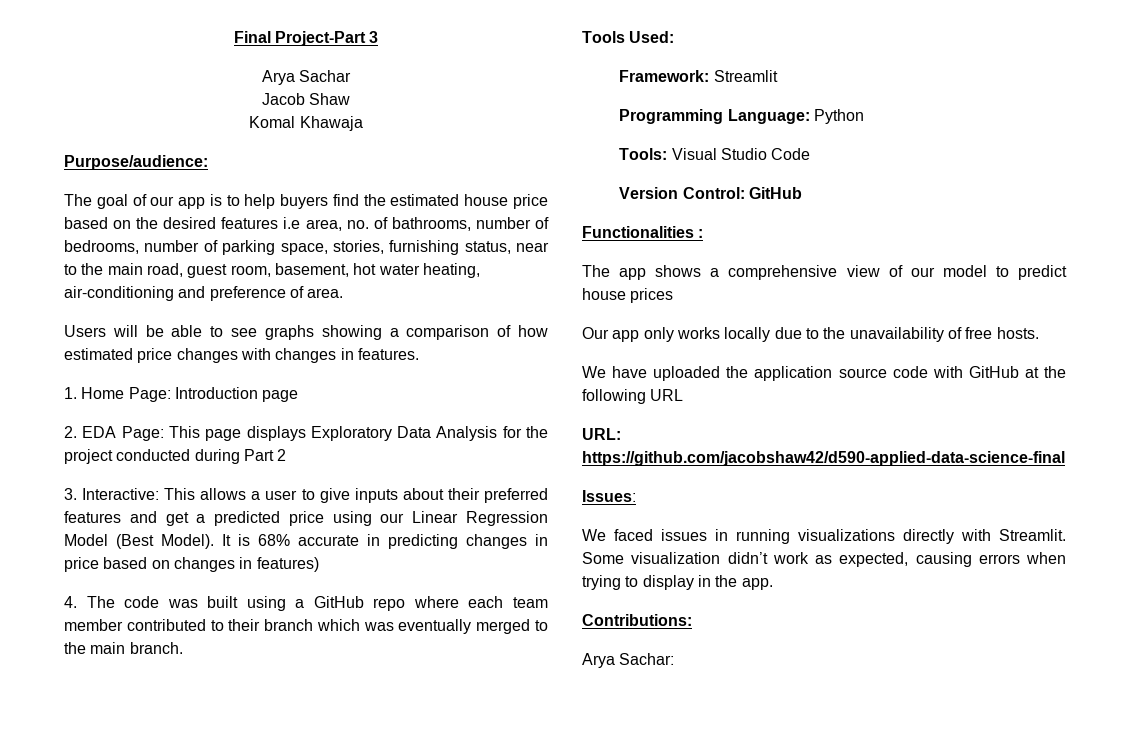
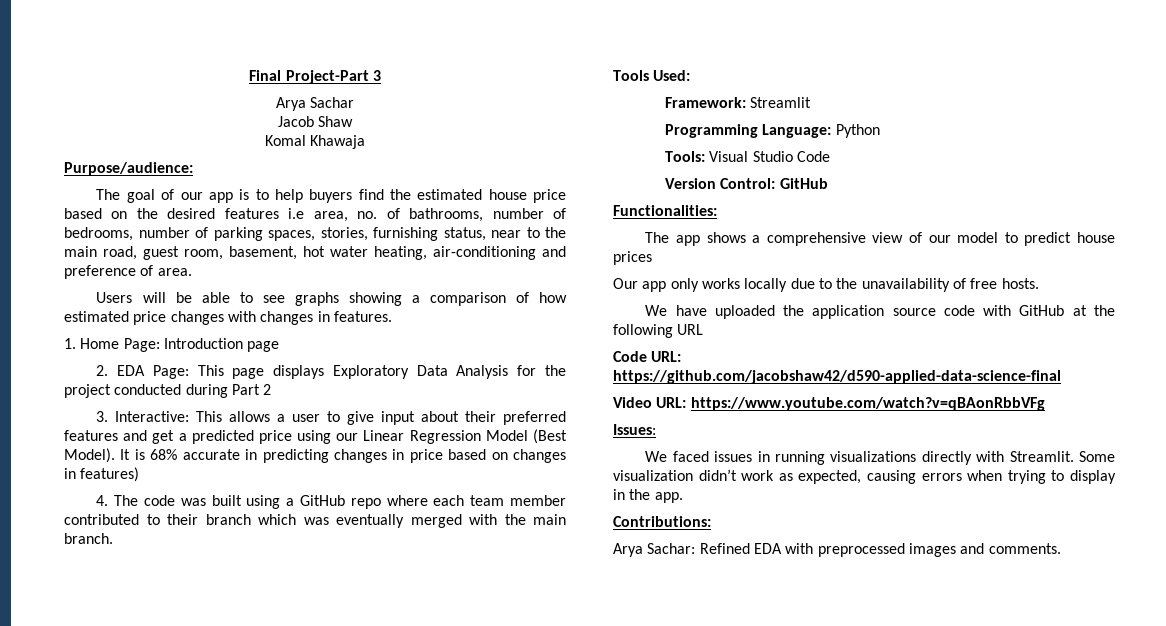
[280,243,328,255] space, -> [268,230,315,241] spaces,
[354,488,398,503] inputs -> [381,411,416,425] input
[535,620,548,631] to -> [469,514,497,525] with
[582,226,704,238] Functionalities : -> [613,205,717,216] Functionalities:
(684, 395) none -> [613,351,647,362] Code
(1065, 458) none -> [613,397,1045,411] // Video URL: https://www.youtube.com/watch?v=qBAonRbbVFg
(675, 659) none -> [699,543,1061,557] Refined EDA with preprocessed images and comments.

